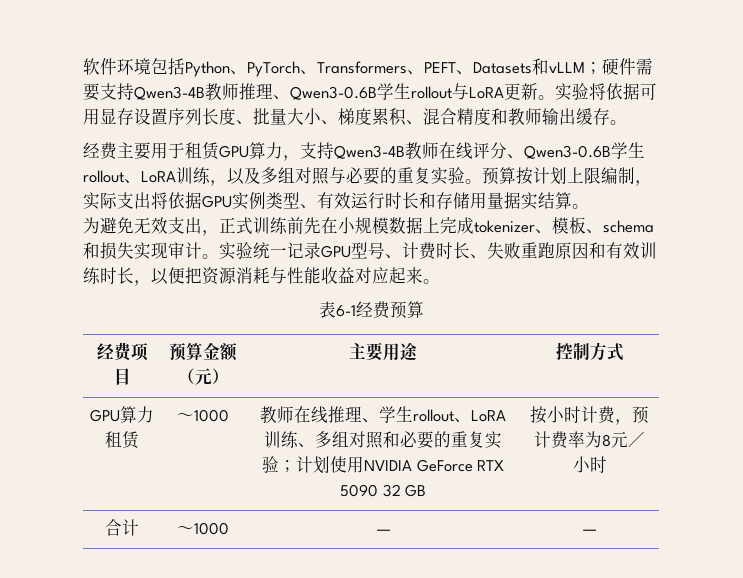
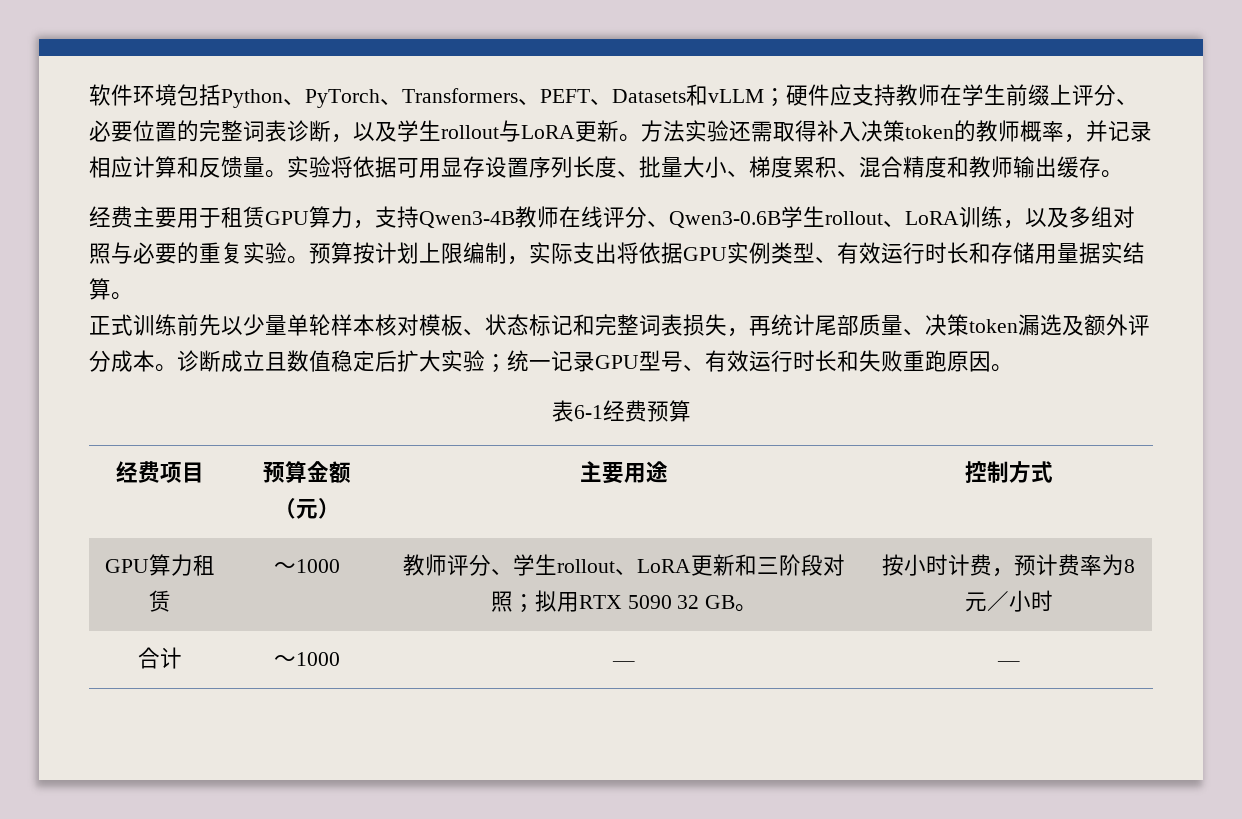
[636,58,653,75] [83,83,377,101] 需要支持Qwen3-4B教师推理、Qwen3-0.6B -> [830,84,1138,106] [89,120,397,143] 应支持教师在学生前缀上评分、必要位置的完整词表诊断，以及
(555, 97) none -> [641,120,1152,143] [89,156,287,178] 方法实验还需取得补入决策token的教师概率，并记录相应计算和反馈量。
[83,217,654,236] [83,242,253,260] 为避免无效支出，正式训练前先在小规模数据上完成tokenizer、模板、schema和损失实现审计。实验 -> [89,314,1150,337] [89,350,507,373] 正式训练前先以少量单轮样本核对模板、状态标记和完整词表损失，再统计尾部质量、决策token漏选及额外评分成本。诊断成立且数值稳定后扩大实验；
[402,242,657,260] [83,267,423,286] 计费时长、失败重跑原因和有效训练时长，以便把资源消耗与性能收益对应起来 -> [705,350,991,372] 有效运行时长和失败重跑原因
[294,406,362,424] 在线推理 -> [447,554,491,576] 评分
[264,431,502,449] [262,456,473,474] 训练、多组对照和必要的重复实验；计划使用NVIDIA GeForce -> [691,554,845,576] [490,590,579,613] 更新和三阶段对照；拟用
(426, 490) none -> [735,604,758,612] 。

